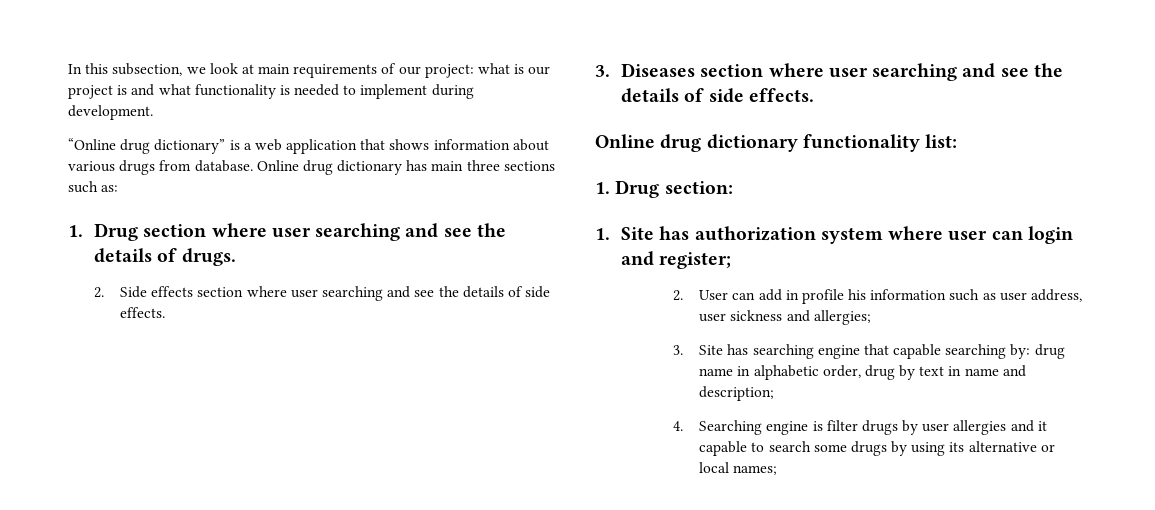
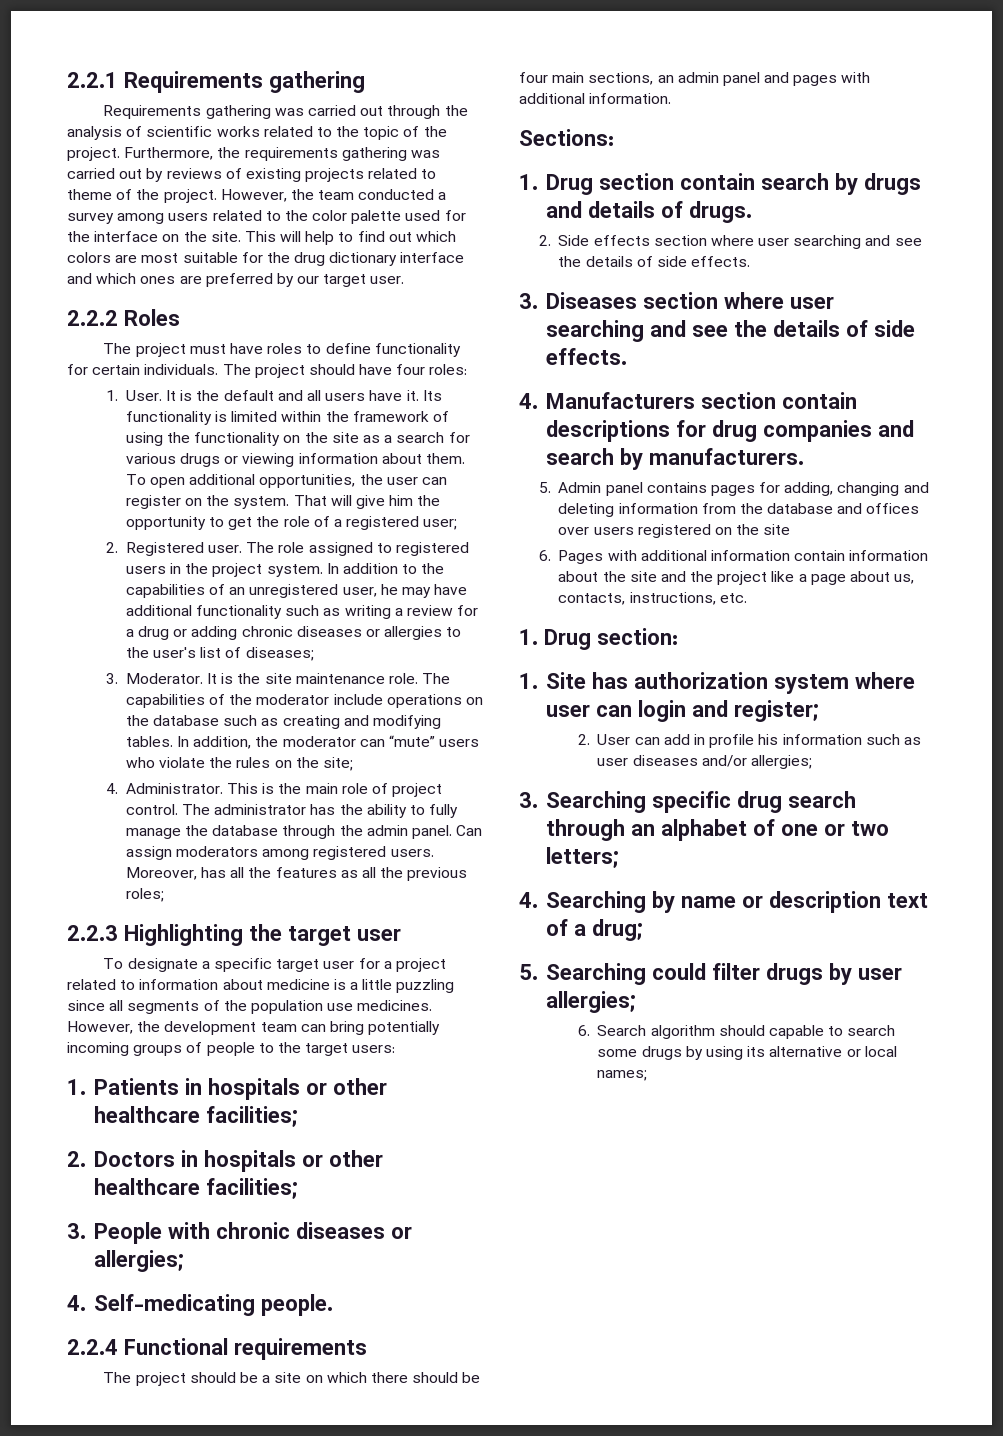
[68,63,551,78] [68,84,474,99] [68,105,153,120] [68,138,549,154] [68,160,555,175] [68,181,119,193] [68,223,506,241] In this subsection, we look at main requirements of our project: what is our project is and what functionality is needed to implement during development. // “Online drug dictionary” is a web application that shows information about various drugs from database. Online drug dictionary has main three sections such as: // 1. Drug section where user searching and see the -> [67,71,365,93] [103,105,468,119] [67,126,447,140] [67,147,440,161] [67,168,437,182] [67,189,447,203] [67,210,466,224] [67,231,457,245] [67,252,465,266] [67,273,405,287] [67,309,180,326] [103,343,461,357] [67,364,468,378] [106,390,442,401] [125,411,449,425] [125,432,470,446] [125,453,465,467] [125,474,447,488] [125,495,441,509] [125,516,458,530] [106,542,469,556] [125,563,445,577] [125,584,468,598] [125,605,479,619] [125,626,462,640] [125,647,314,661] [106,673,451,684] [125,694,483,708] [125,715,441,729] [125,735,480,749] [125,757,353,771] [106,783,443,797] [125,804,459,818] [125,825,483,839] [125,846,434,860] [125,867,468,881] [125,888,164,902] [67,924,401,946] [103,958,446,972] [67,979,455,993] [67,1000,433,1014] [67,1021,441,1035] [67,1042,396,1056] [67,1078,387,1100] [93,1106,298,1128] [67,1150,383,1172] [93,1178,298,1200] [67,1222,412,1244] [93,1250,184,1272] [67,1294,333,1316] [67,1338,367,1360] [103,1372,481,1386] [519,72,871,86] [519,93,672,104] [519,129,614,146] [519,173,921,195] [545,201,582,218] 2.2.1 Requirements gathering // Requirements gathering was carried out through the analysis of scientific works related to the topic of the project. Furthermore, the requirements gathering was carried out by reviews of existing projects related to theme of the project. However, the team conducted a survey among users related to the color palette used for the interface on the site. This will help to find out which colors are most suitable for the drug dictionary interface and which ones are preferred by our target user. // 2.2.2 Roles // The project must have roles to define functionality for certain individuals. The project should have four roles: // 1. User. It is the default and all users have it. Its functionality is limited within the framework of using the functionality on the site as a search for various drugs or viewing information about them. To open additional opportunities, the user can register on the system. That will give him the opportunity to get the role of a registered user; // 2. Registered user. The role assigned to registered users in the project system. In addition to the capabilities of an unregistered user, he may have additional functionality such as writing a review for a drug or adding chronic diseases or allergies to the user's list of diseases; // 3. Moderator. It is the site maintenance role. The capabilities of the moderator include operations on the database such as creating and modifying tables. In addition, the moderator can “mute” users who violate the rules on the site; // 4. Administrator. This is the main role of project control. The administrator has the ability to fully manage the database through the admin panel. Can assign moderators among registered users. Moreover, has all the features as all the previous roles; // 2.2.3 Highlighting the target user // To designate a specific target user for a project related to information about medicine is a little puzzling since all segments of the population use medicines. However, the development team can bring potentially incoming groups of people to the target users: // 1. Patients in hospitals or other healthcare facilities; // 2. Doctors in hospitals or other healthcare facilities; // 3. People with chronic diseases or allergies; // 4. Self-medicating people. // 2.2.4 Functional requirements // The project should be a site on which there should be four main sections, an admin panel and pages with additional information. // Sections: // 1. Drug section contain search by drugs and
[595,134,958,152] Online drug dictionary functionality list: -> [519,392,857,409] [545,420,914,442] [545,448,804,470] [538,482,929,496] [558,503,920,517] [558,524,791,538] [538,550,929,564] [558,571,915,585] [558,592,747,605] 4. Manufacturers section contain descriptions for drug companies and search by manufacturers. // 5. Admin panel contains pages for adding, changing and deleting information from the database and offices over users registered on the site // 6. Pages with additional information contain information about the site and the project like a page about us, contacts, instructions, etc.
[1031,289,1083,302] [699,310,871,325] [673,344,1065,359] [699,365,1026,380] [699,386,775,401] [673,420,1047,435] address, user sickness and allergies; // 3. Site has searching engine that capable searching by: drug name in alphabetic order, drug by text in name and description; // 4. Searching engine is filter drugs by user allergies and it -> [632,755,812,769] [519,791,856,813] [545,819,889,841] [545,847,619,869] [519,891,928,913] [545,919,643,941] [519,963,902,985] [545,991,636,1013] [577,1025,765,1039] diseases and/or allergies; // 3. Searching specific drug search through an alphabet of one or two letters; // 4. Searching by name or description text of a drug; // 5. Searching could filter drugs by user allergies; // 6. Search algorithm should

